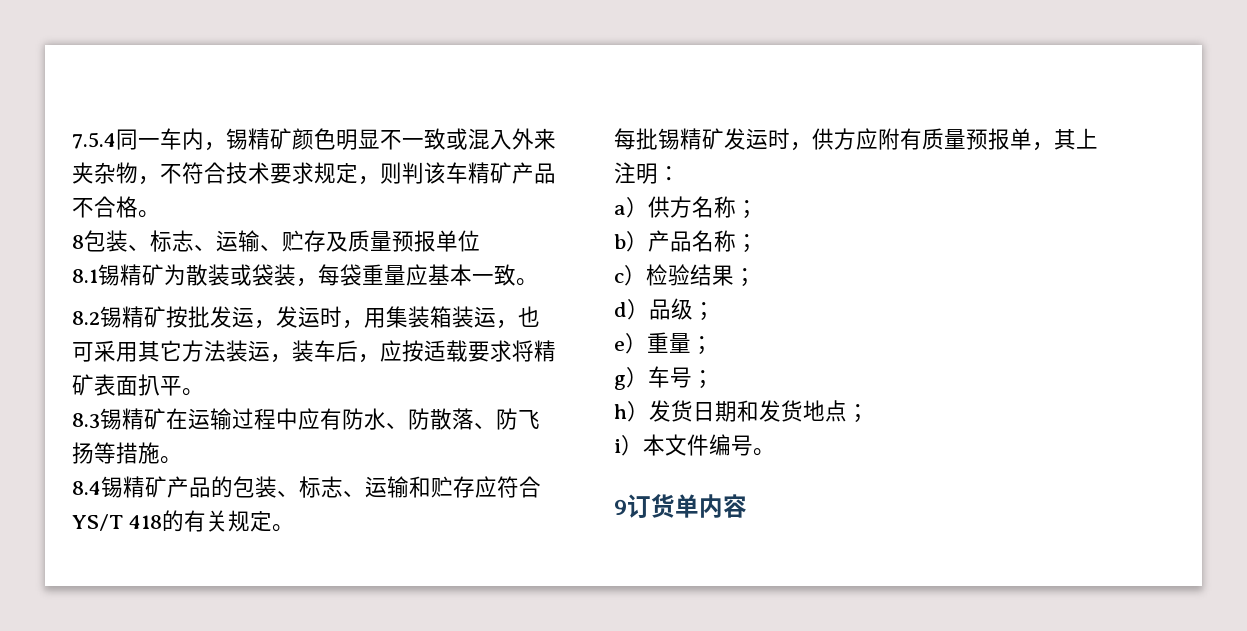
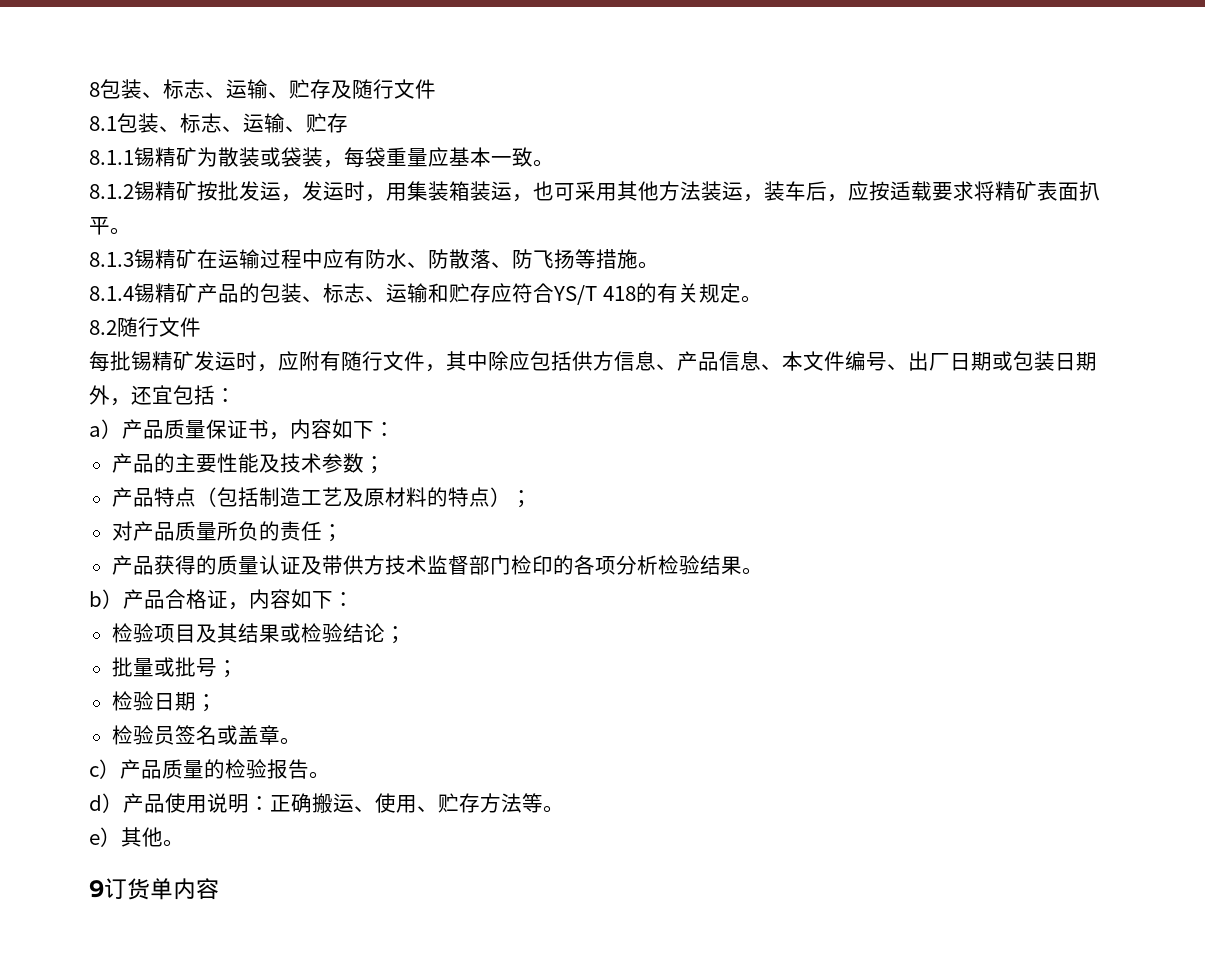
[72,128,556,151] [72,162,556,185] [72,196,160,218] 7.5.4同一车内，锡精矿颜色明显不一致或混入外来夹杂物，不符合技术要求规定，则判该车精矿产品不合格。 // -> (89, 89) none
[348,230,480,252] [72,269,98,283] 质量预报单位 // 8.1 -> [352,79,436,99] [89,113,348,133] [89,150,134,165] 随行文件 // 8.1包装、标志、运输、贮存 // 8.1.1
[72,311,100,325] 8.2 -> [89,184,134,199] 8.1.2
[160,340,182,361] 它 -> [638,181,659,201] 他
[72,413,100,429] 8.3 -> [89,252,134,267] 8.1.3
[72,481,101,495] 8.4 -> [89,286,134,301] 8.1.4
(294, 528) none -> [89,317,201,337] // 8.2随行文件
[812,128,1098,151] [614,162,680,184] [614,196,758,219] [614,230,758,253] [614,264,756,287] [614,298,715,321] [614,332,713,355] [614,366,714,390] [614,400,869,423] [614,434,753,456] 供方应附有质量预报单，其上注明： // a）供方名称； // b）产品名称； // c）检验结果； // d）品级； // e）重量； // g）车号； // h）发货日期和发货地点； // i）本文件编号 -> [278,351,1097,372] [89,385,236,406] [89,419,395,440] [111,453,385,474] [111,487,532,508] [111,521,343,542] [111,555,763,575] [89,589,354,610] [111,623,406,644] [111,657,238,678] [111,691,217,712] [111,725,301,745] [89,759,330,779] [89,793,564,813] [89,827,163,847] 应附有随行文件，其中除应包括供方信息、产品信息、本文件编号、出厂日期或包装日期外，还宜包括： // a）产品质量保证书，内容如下： // 产品的主要性能及技术参数； // 产品特点（包括制造工艺及原材料的特点）； // 对产品质量所负的责任； // 产品获得的质量认证及带供方技术监督部门检印的各项分析检验结果。 // b）产品合格证，内容如下： // 检验项目及其结果或检验结论； // 批量或批号； // 检验日期； // 检验员签名或盖章。 // c）产品质量的检验报告。 // d）产品使用说明：正确搬运、使用、贮存方法等。 // e）其他

